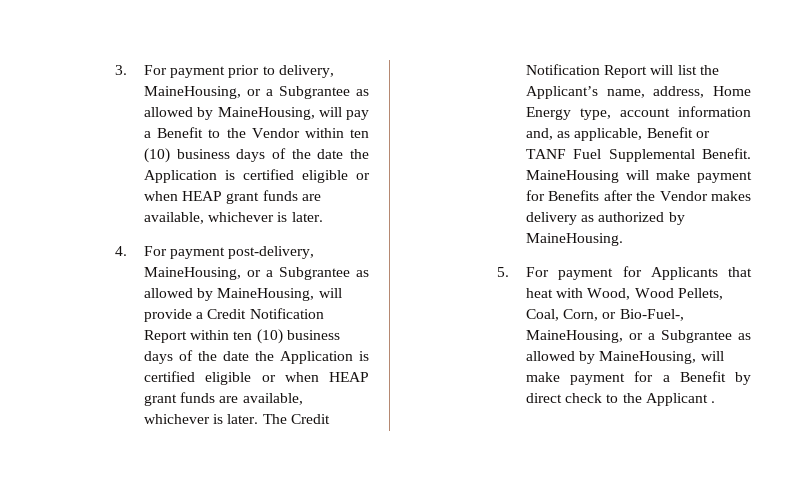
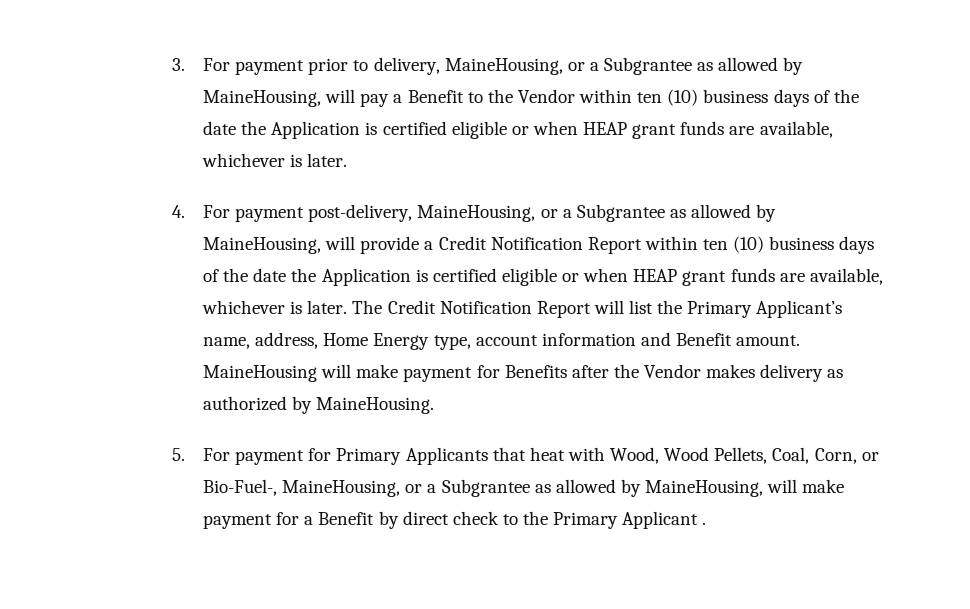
(719, 70) none -> [687,301,753,318] Primary
[526,127,710,141] [526,148,751,162] and, as applicable, Benefit or TANF Fuel Supplemental Benefit. -> [640,332,801,346] and Benefit amount.
(642, 271) none -> [336,448,402,465] Primary
(642, 398) none -> [553,512,619,529] Primary

